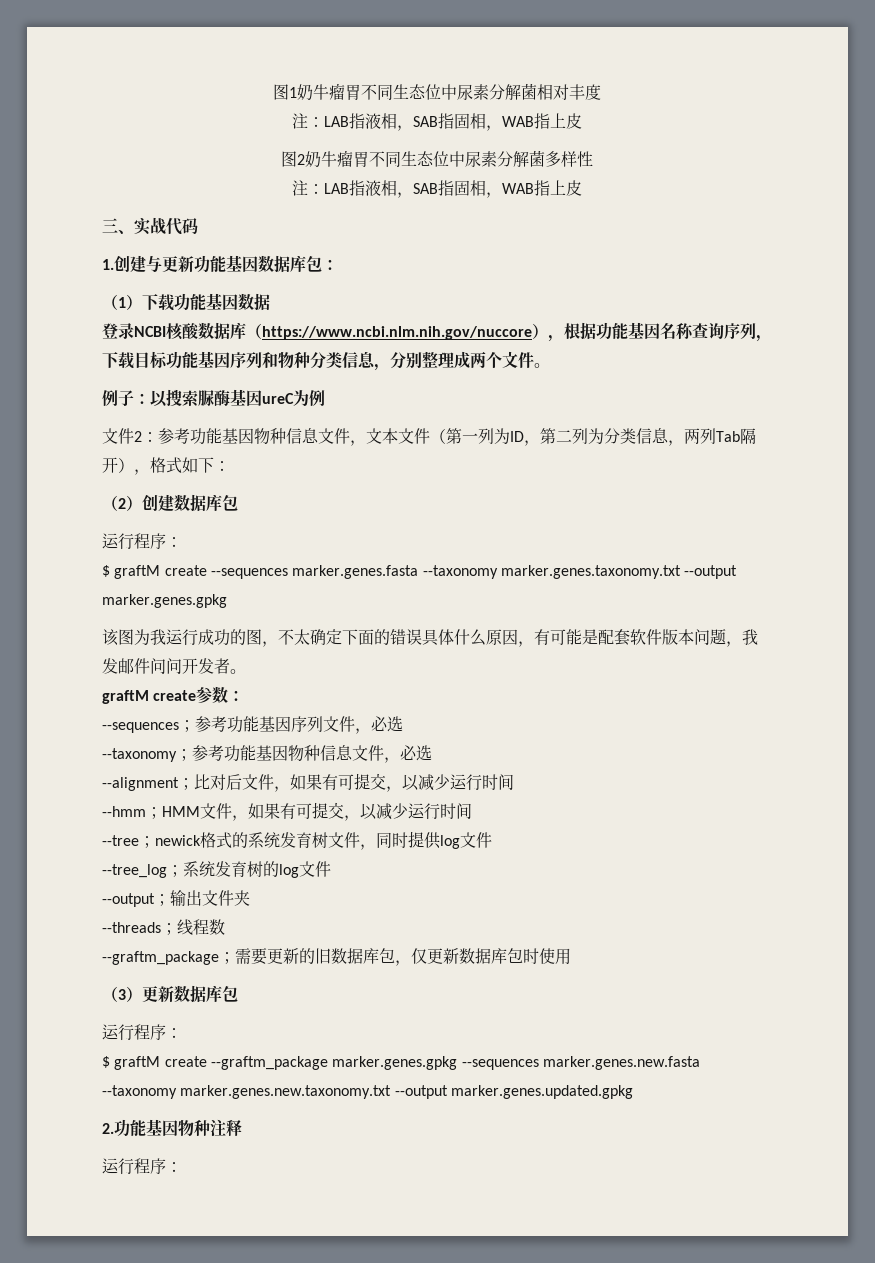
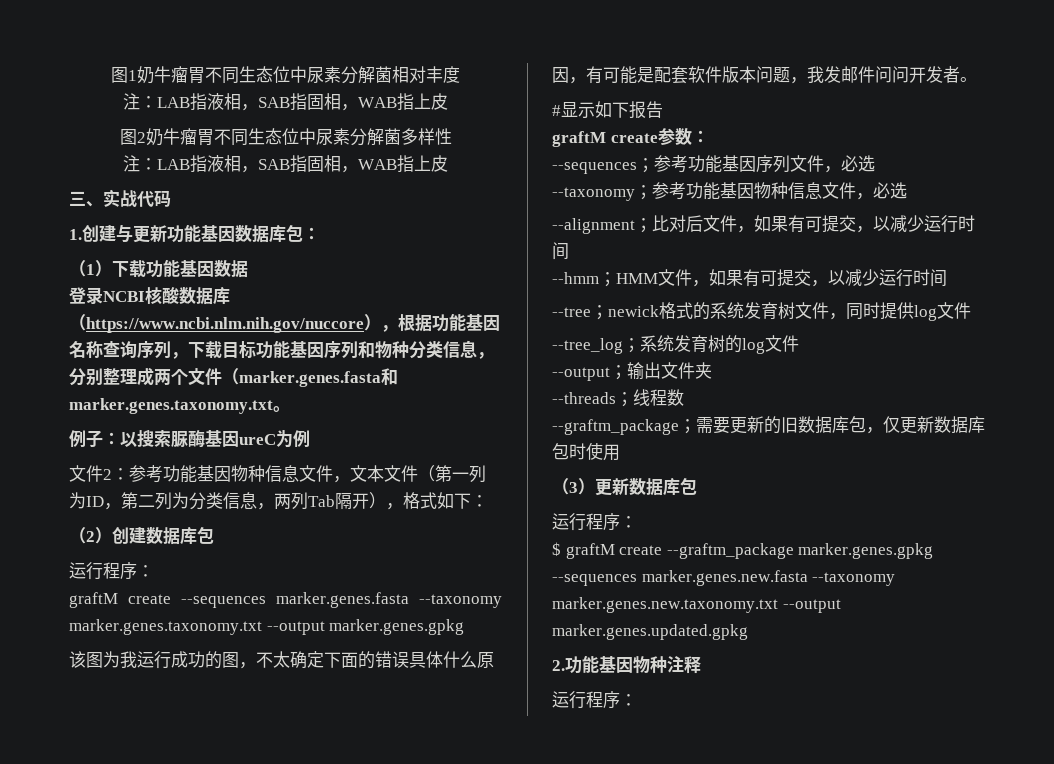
(534, 360) none -> [222,368,398,387] [69,398,273,414] （marker.genes.fasta和marker.genes.taxonomy.txt
[102,565,110,577] $ -> (154, 571) none
(246, 671) none -> [552,101,663,119] // #显示如下报告

